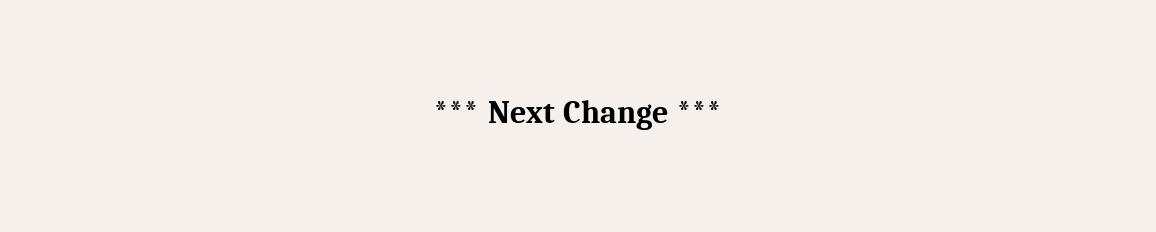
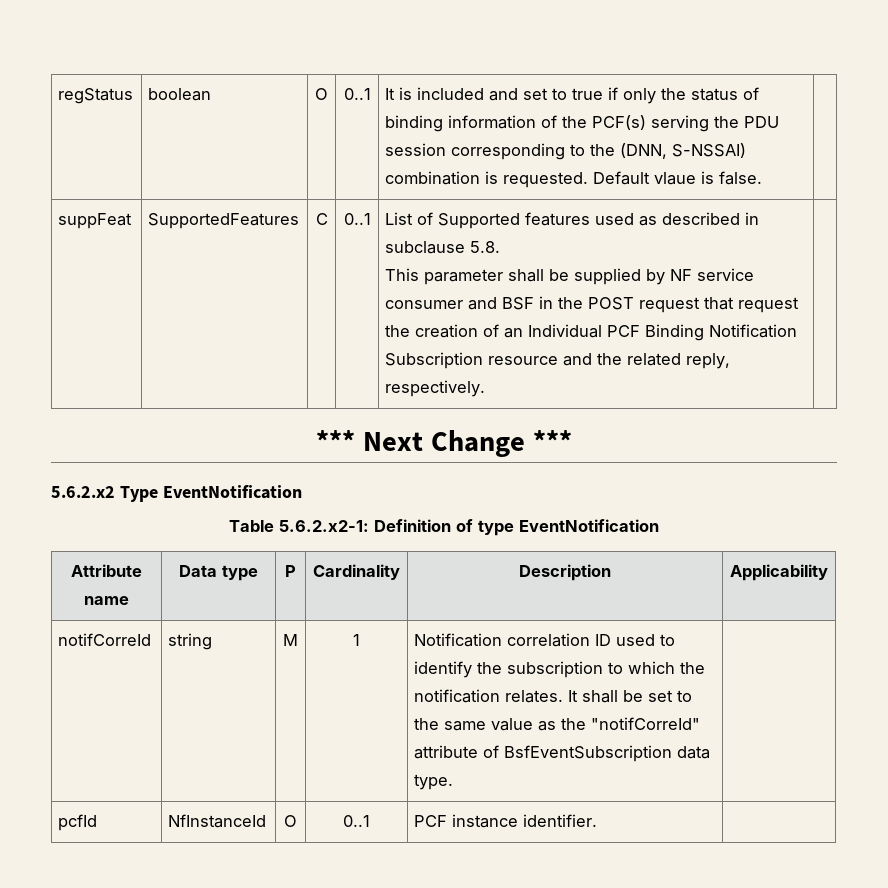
[434,100,722,130] *** Next Change *** -> [58,88,134,104] [148,88,212,101] [315,88,328,100] [343,88,371,100] [385,87,760,104] [385,115,780,132] [385,143,747,160] [385,171,763,188] [58,213,133,229] [148,213,300,229] [315,213,328,225] [343,213,371,225] [385,212,760,229] [385,241,501,254] [385,268,755,285] [385,296,800,313] [385,324,798,341] [385,352,731,369] [385,380,486,397] [316,430,572,457] [51,485,302,502] [229,519,659,536] [71,564,142,577] [84,596,129,605] [179,565,258,581] [285,565,296,577] [313,564,400,580] [519,564,611,581] [730,564,828,581] [58,633,152,646] [168,633,213,650] [283,634,298,646] [353,634,360,646] [414,633,676,647] [414,661,706,678] [414,689,693,703] [414,717,701,731] [414,745,711,762] [414,774,454,790] [58,814,98,831] [168,814,267,828] [284,815,297,827] [343,815,370,827] [414,814,598,828] regStatus | boolean | O | 0..1 | It is included and set to true if only the status of binding information of the PCF(s) serving the PDU session corresponding to the (DNN, S-NSSAI) combination is requested. Default vlaue is false. | // suppFeat | SupportedFeatures | C | 0..1 | List of Supported features used as described in subclause 5.8. // This parameter shall be supplied by NF service consumer and BSF in the POST request that request the creation of an Individual PCF Binding Notification Subscription resource and the related reply, respectively. | // *** Next Change *** // 5.6.2.x2 Type EventNotification // Table 5.6.2.x2-1: Definition of type EventNotification // Attribute name | Data type | P | Cardinality | Description | Applicability // notifCorreId | string | M | 1 | Notification correlation ID used to identify the subscription to which the notification relates. It shall be set to the same value as the "notifCorreId" attribute of BsfEventSubscription data type. | // pcfId | NfInstanceId | O | 0..1 | PCF instance identifier. |

